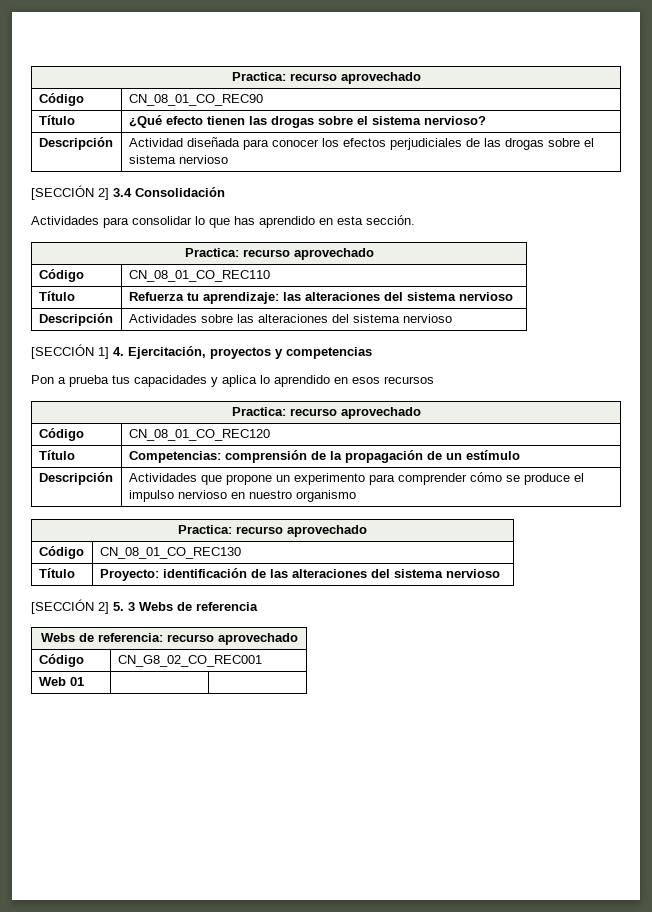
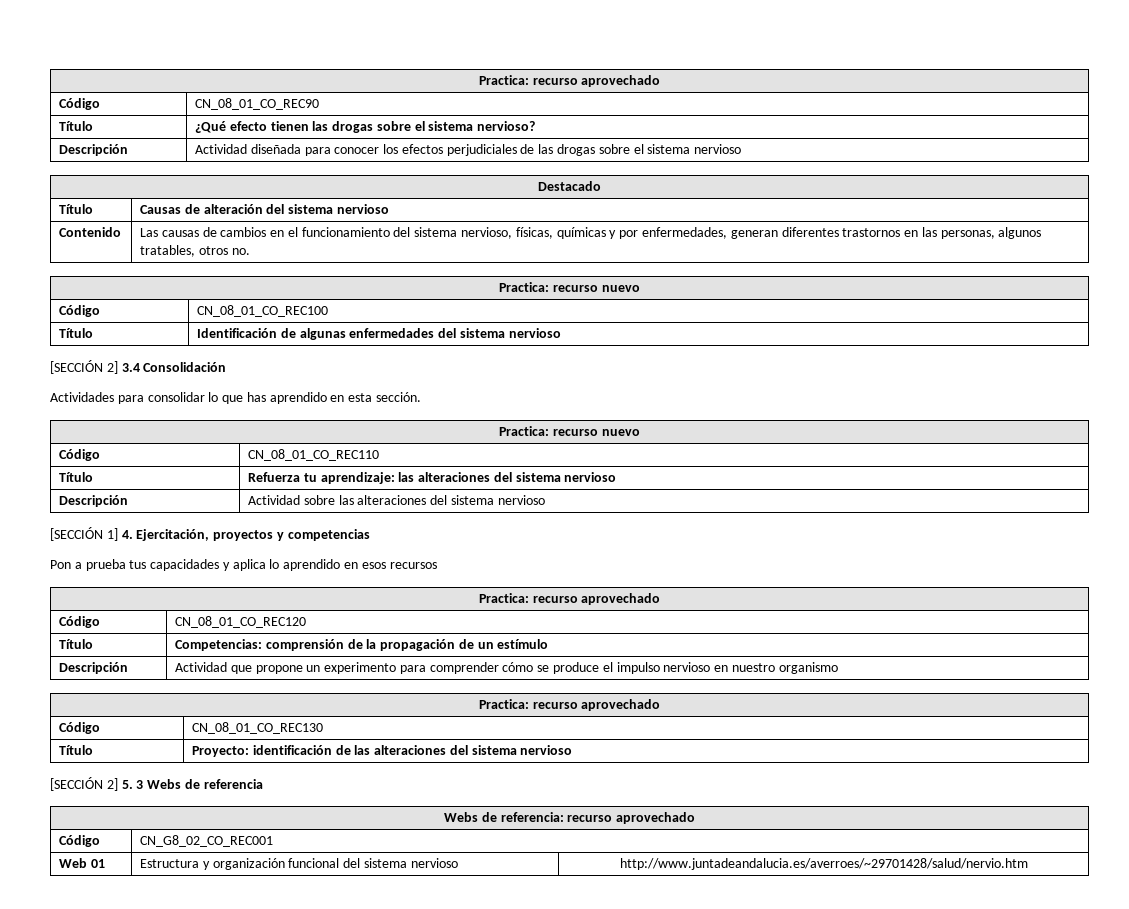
(228, 159) none -> [538,181,601,191] [59,204,94,214] [140,204,389,214] [59,227,122,237] [140,227,1042,239] [140,245,250,257] [499,282,640,292] [59,305,101,317] [197,305,329,317] [59,328,94,338] [197,328,561,340] // Destacado // Título | Causas de alteración del sistema nervioso // Contenido | Las causas de cambios en el funcionamiento del sistema nervioso, físicas, químicas y por enfermedades, generan diferentes trastornos en las personas, algunos tratables, otros no. // Practica: recurso nuevo // Código | CN_08_01_CO_REC100 // Título | Identificación de algunas enfermedades del sistema nervioso
[293,248,374,260] aprovechado -> [601,429,640,436] nuevo
[128,314,197,323] Actividades -> [248,495,301,505] Actividad
[128,473,197,482] Actividades -> [175,662,228,672] Actividad
(84, 681) | -> [140,858,458,870] [619,858,1028,870] Estructura y organización funcional del sistema nervioso | http://www.juntadeandalucia.es/averroes/~29701428/salud/nervio.htm

